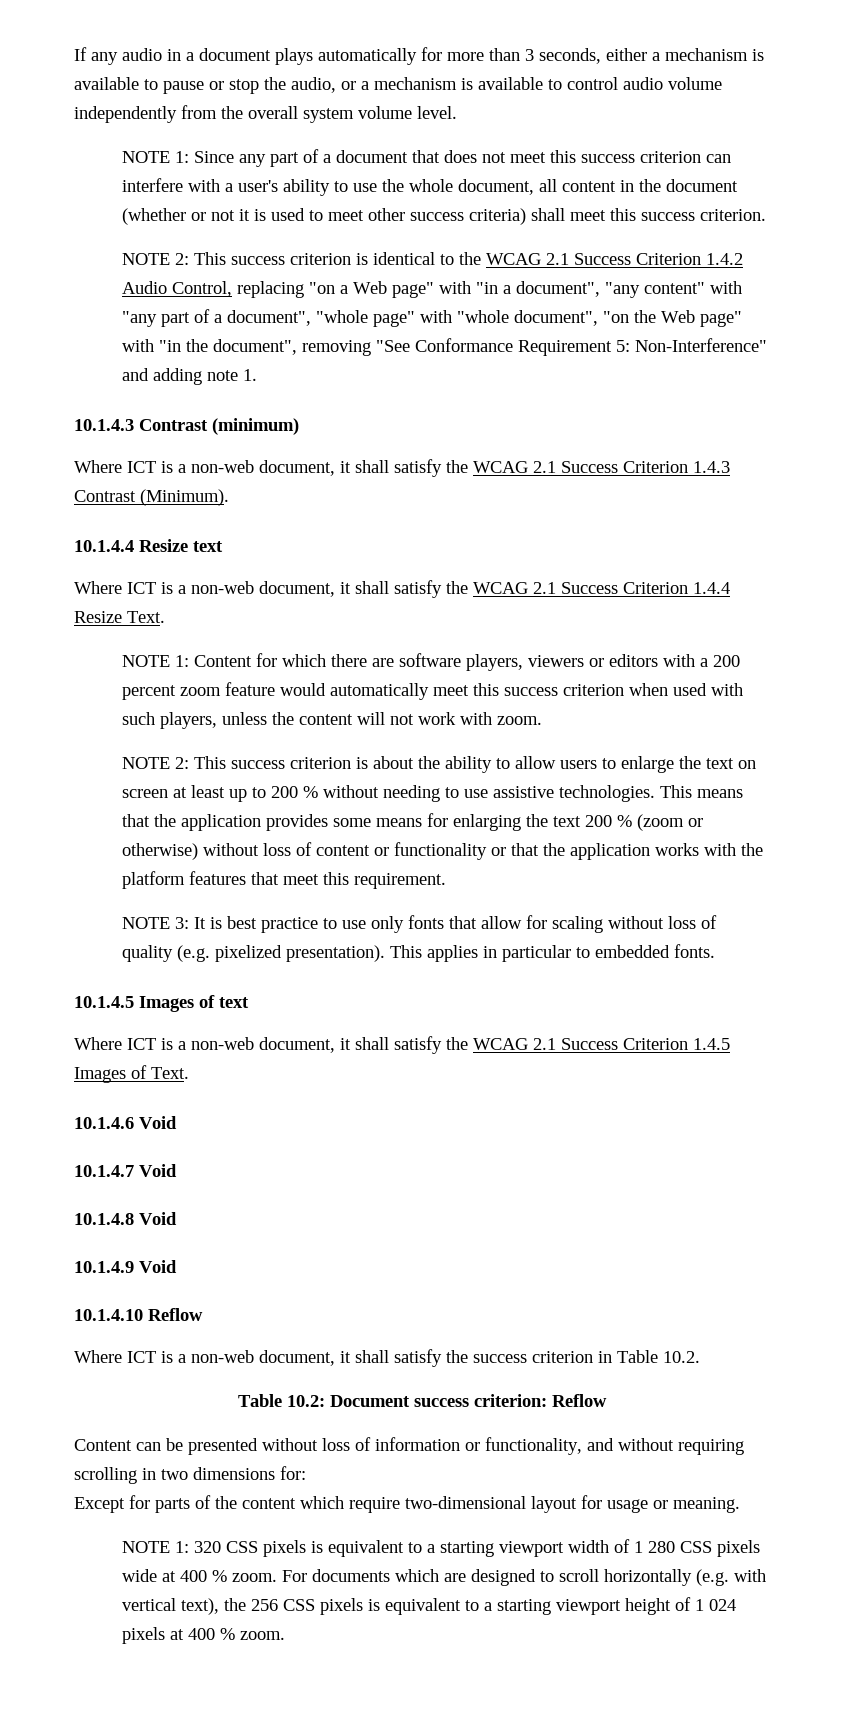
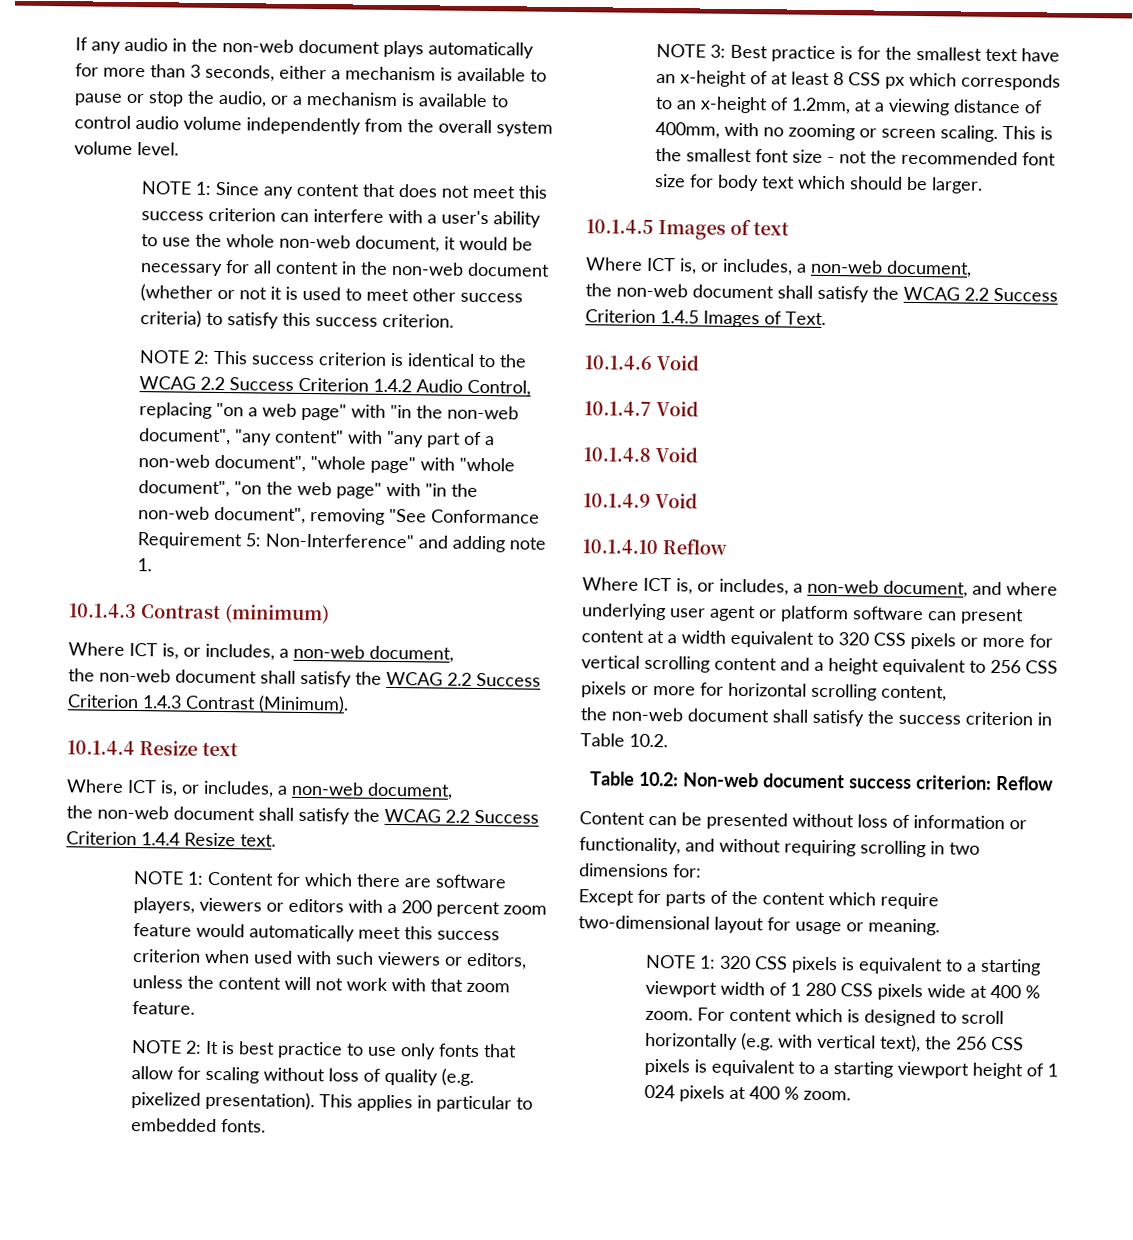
[186,52,194,61] a -> [191,38,294,53] the non-web
[270,149,409,167] part of a document -> [295,183,360,197] content
[458,179,535,195] document, -> [278,234,533,253] [139,260,250,277] non-web document, it would be necessary for
(662, 185) none -> [390,261,464,276] non-web
[531,208,607,221] shall meet -> [205,312,279,329] to satisfy
[546,253,570,265] 2.1 -> [199,376,225,391] 2.2
[353,281,512,298] Web page" with "in a -> [261,403,519,421] web page" with "in the non-web
(223, 318) none -> [137,454,210,468] non-web
[661,310,743,327] [122,339,209,352] Web page" with "in the -> [296,481,478,499] [137,506,210,520] web page" with "in the non-web
[161,459,556,477] is a non-web document, it shall satisfy the WCAG 2.1 -> [162,643,454,663] [68,668,472,688] is, or includes, a non-web document, // the non-web document shall satisfy the WCAG 2.2
[161,580,556,598] is a non-web document, it shall satisfy the WCAG 2.1 -> [160,780,453,800] [66,805,470,825] is, or includes, a non-web document, // the non-web document shall satisfy the WCAG 2.2
[127,611,165,623] Text. -> [240,834,276,847] text.
[160,712,218,729] players, -> [377,951,527,970] viewers or editors,
[497,716,543,725] [122,756,757,773] [122,785,744,802] [122,813,704,831] [122,842,764,860] [122,871,447,889] [122,917,190,929] zoom. // NOTE 2: This success criterion is about the ability to allow users to enlarge the text on screen at least up to 200 % without needing to use assistive technologies. This means that the application provides some means for enlarging the text 200 % (zoom or otherwise) without loss of content or functionality or that the application works with the platform features that meet this requirement. // NOTE 3: -> [429,978,510,993] [131,1001,195,1015] [130,1040,202,1054] that zoom feature. // NOTE 2:
(716, 951) none -> [655,43,1060,63] [655,70,1061,91] [654,96,1043,116] [654,121,1053,142] [654,147,1056,166] [653,173,983,194] // NOTE 3: Best practice is for the smallest text have an x-height of at least 8 CSS px which corresponds to an x-height of 1.2mm, at a viewing distance of 400mm, with no zooming or screen scaling. This is the smallest font size - not the recommended font size for body text which should be larger.
[161,1036,556,1054] is a non-web document, it shall satisfy the WCAG 2.1 -> [679,258,972,278] [585,283,989,303] is, or includes, a non-web document, // the non-web document shall satisfy the WCAG 2.2
[161,1350,351,1366] is a non-web document, it -> [676,578,1058,598] [582,603,1024,625] [581,630,1053,650] [581,655,1058,676] [581,681,947,702] [580,707,769,723] is, or includes, a non-web document, and where underlying user agent or platform software can present content at a width equivalent to 320 CSS pixels or more for vertical scrolling content and a height equivalent to 256 CSS pixels or more for horizontal scrolling content, // the non-web document
[330,1395,410,1407] Document -> [683,772,845,789] Non-web document
[312,1569,467,1582] documents which are -> [728,1008,860,1023] content which is

